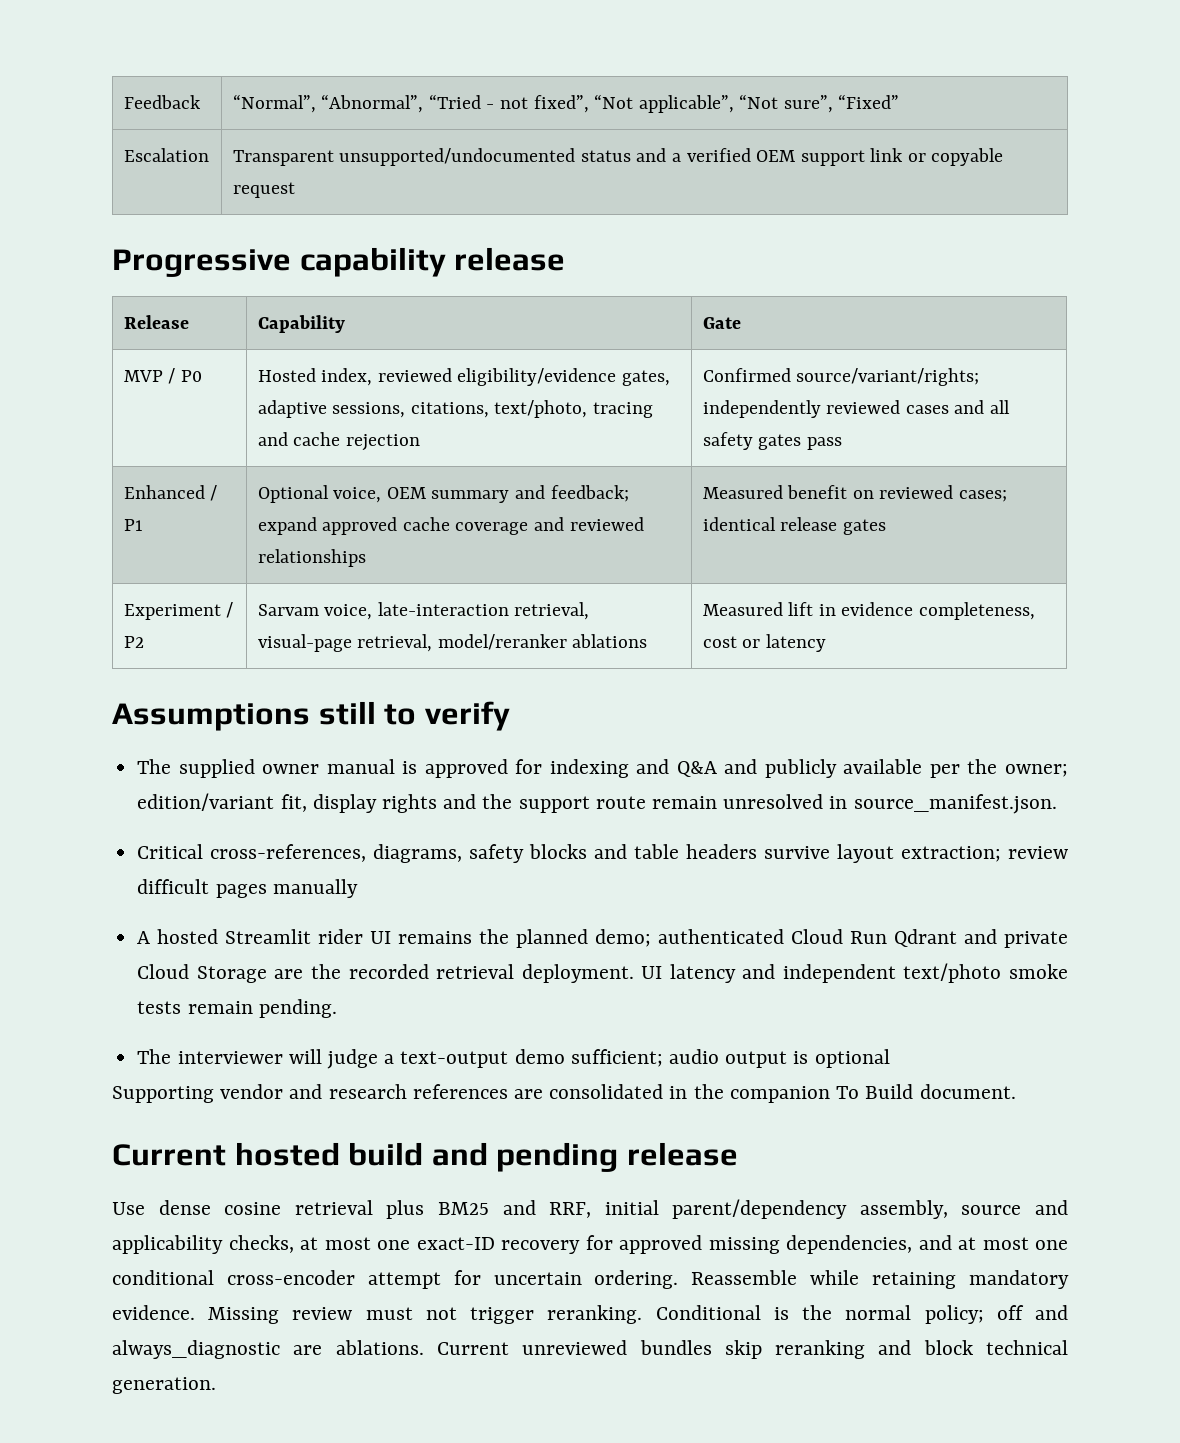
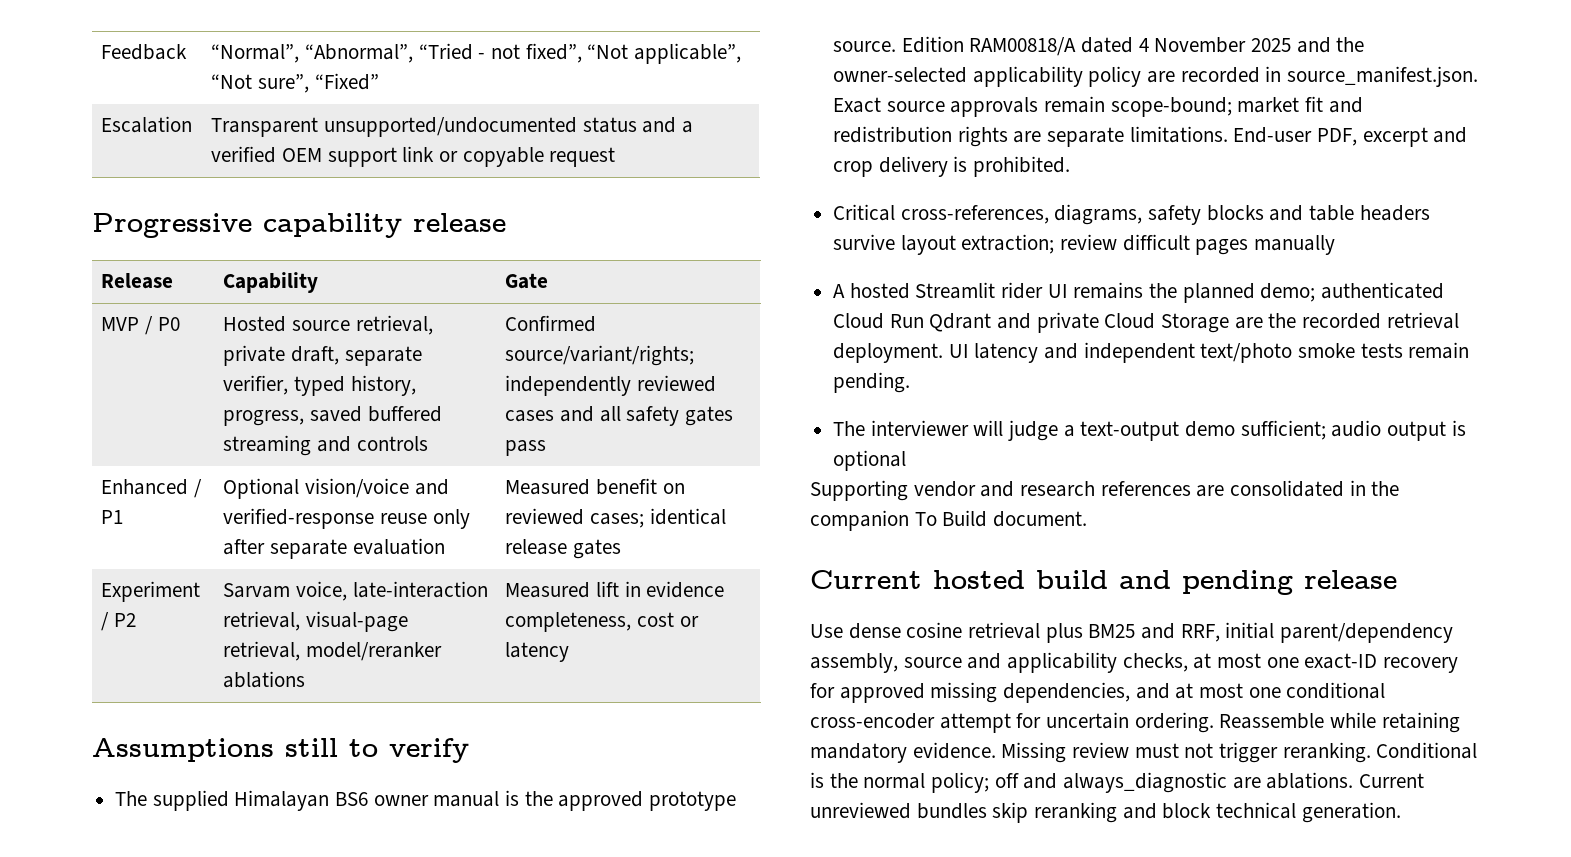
[321,368,671,386] [257,400,654,418] [257,432,420,451] index, reviewed eligibility/evidence gates, adaptive sessions, citations, text/photo, tracing and cache rejection -> [291,315,433,335] [223,345,422,366] [223,375,416,396] [223,406,442,426] [223,435,428,456] source retrieval, private draft, separate verifier, typed history, progress, saved buffered streaming and controls
[333,485,629,503] [257,517,644,535] [257,549,366,567] voice, OEM summary and feedback; expand approved cache coverage and reviewed relationships -> [304,478,449,498] [223,508,470,529] [223,538,445,559] vision/voice and verified-response reuse only after separate evaluation
(255, 768) none -> [234,790,369,811] Himalayan BS6
[424,759,1068,778] [137,793,1057,814] approved for indexing and Q&A and publicly available per the owner; edition/variant fit, display rights and the support route remain unresolved in source_manifest.json. -> [524,791,737,811] [833,36,1365,56] [833,66,1479,87] [833,96,1363,117] [833,126,1468,147] [833,156,1071,177] the approved prototype source. Edition RAM00818/A dated 4 November 2025 and the owner-selected applicability policy are recorded in source_manifest.json. Exact source approvals remain scope-bound; market fit and redistribution rights are separate limitations. End-user PDF, excerpt and crop delivery is prohibited.

